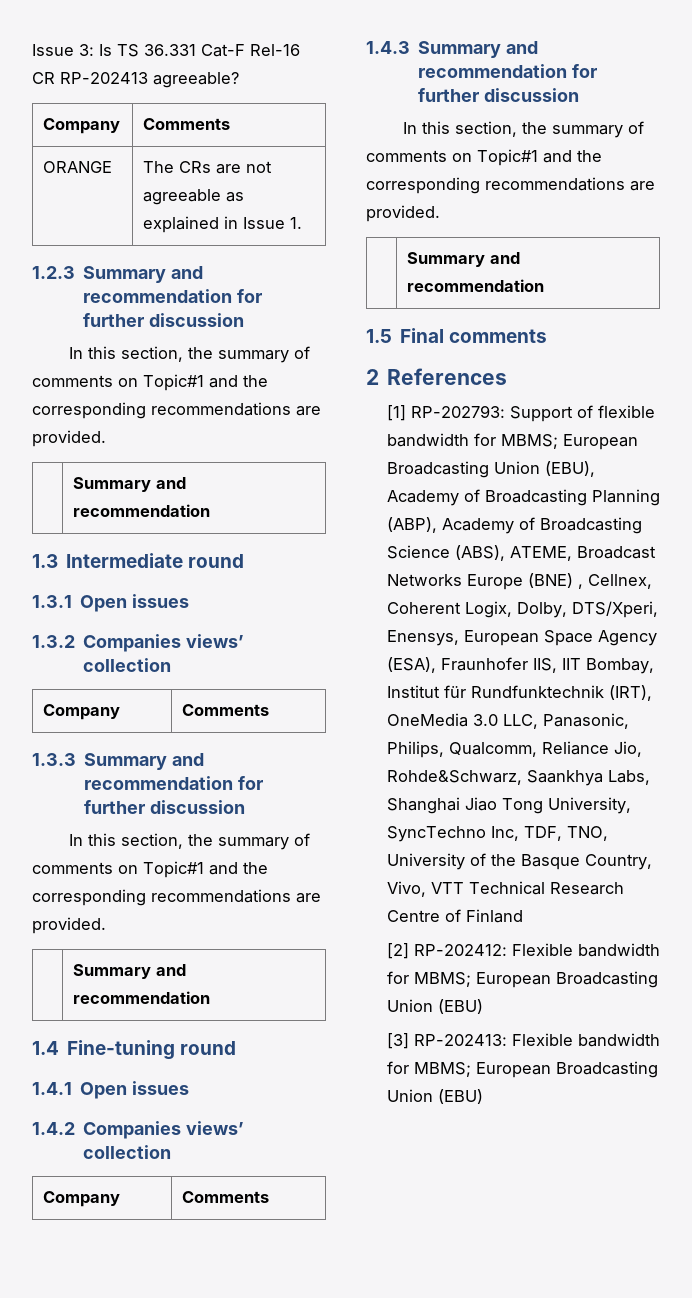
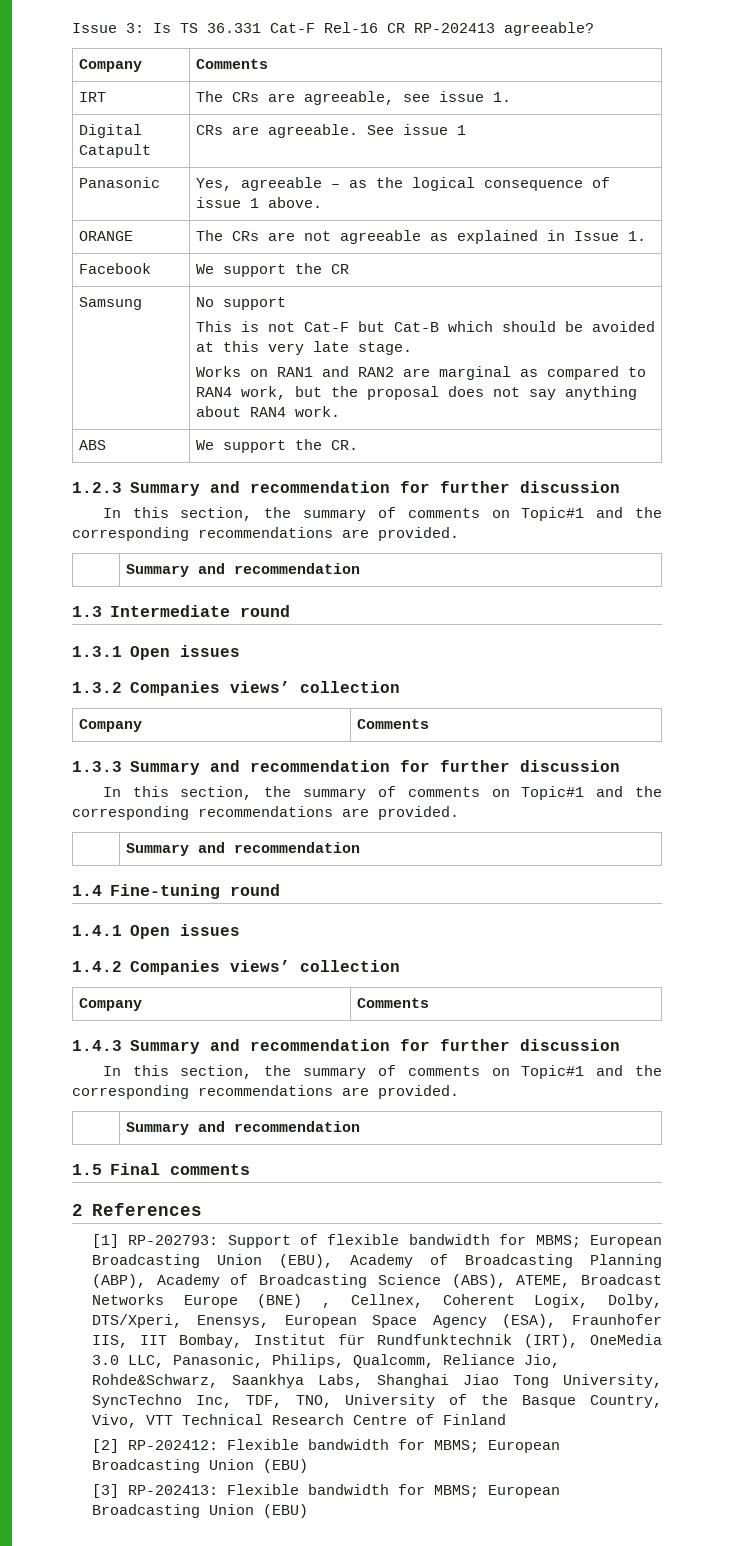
(231, 124) none -> [78,92,106,102] [195,91,511,105] [78,124,142,138] [78,144,151,158] [195,124,466,138] [78,177,160,188] [195,177,610,191] [195,197,322,208] // IRT | The CRs are agreeable, see issue 1. // Digital Catapult | CRs are agreeable. See issue 1 // Panasonic | Yes, agreeable – as the logical consequence of issue 1 above.
(303, 223) none -> [78,263,151,274] [195,263,349,277] [78,297,142,310] [195,297,286,310] [195,321,655,332] [195,341,412,355] [195,366,646,380] [195,386,637,400] [195,406,340,417] [78,440,106,450] [195,439,358,453] // Facebook | We support the CR // Samsung | No support // This is not Cat-F but Cat-B which should be avoided at this very late stage. // Works on RAN1 and RAN2 are marginal as compared to RAN4 work, but the proposal does not say anything about RAN4 work. // ABS | We support the CR.

